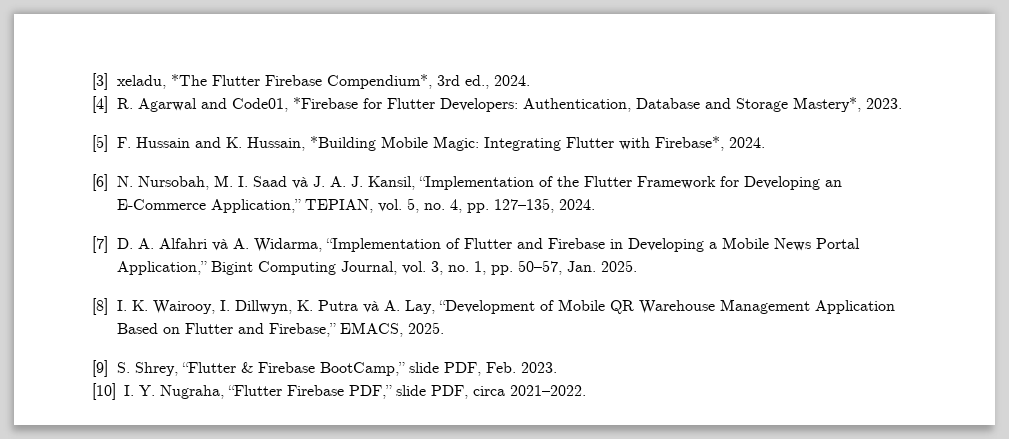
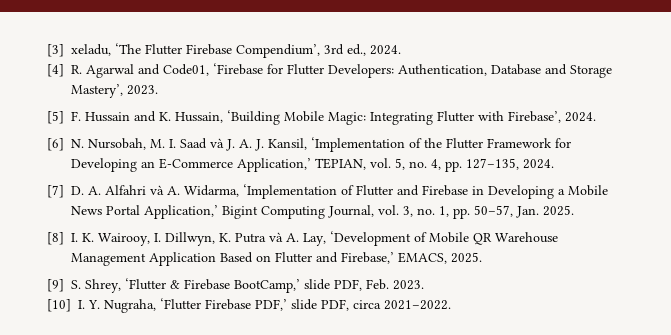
[170,74,207,86] *The -> [115,43,141,54] ‘The
[326,74,432,89] Compendium*, -> [236,44,320,58] Compendium’,
[292,97,358,109] *Firebase -> [213,63,263,75] ‘Firebase
[792,97,861,112] Mastery*, -> [71,84,123,98] Mastery’,
[309,136,376,151] *Building -> [227,110,280,125] ‘Building
[654,136,724,151] Firebase*, -> [508,111,561,123] Firebase’,
[418,176,534,190] “Implementation -> [311,137,405,152] ‘Implementation
[210,199,301,213] Application,” -> [237,158,311,172] Application,’
[325,238,441,252] “Implementation -> [243,184,337,199] ‘Implementation
[116,261,207,275] Application,” -> [144,205,218,219] Application,’
[438,300,535,314] “Development -> [330,231,411,246] ‘Development
[268,323,336,337] Firebase,” -> [341,252,394,264] Firebase,’
[181,362,236,373] “Flutter -> [125,278,166,290] ‘Flutter
[319,362,405,376] BootCamp,” -> [234,279,300,293] BootCamp,’
[228,385,392,399] “Flutter Firebase PDF,” -> [160,298,287,311] ‘Flutter Firebase PDF,’

